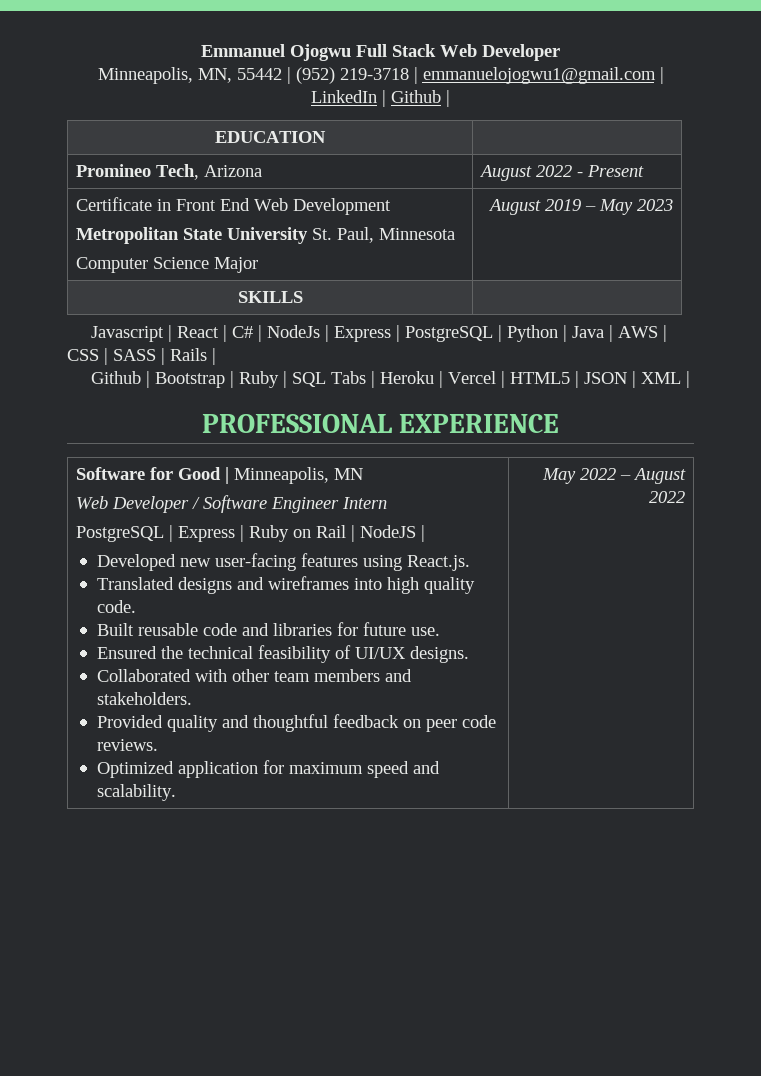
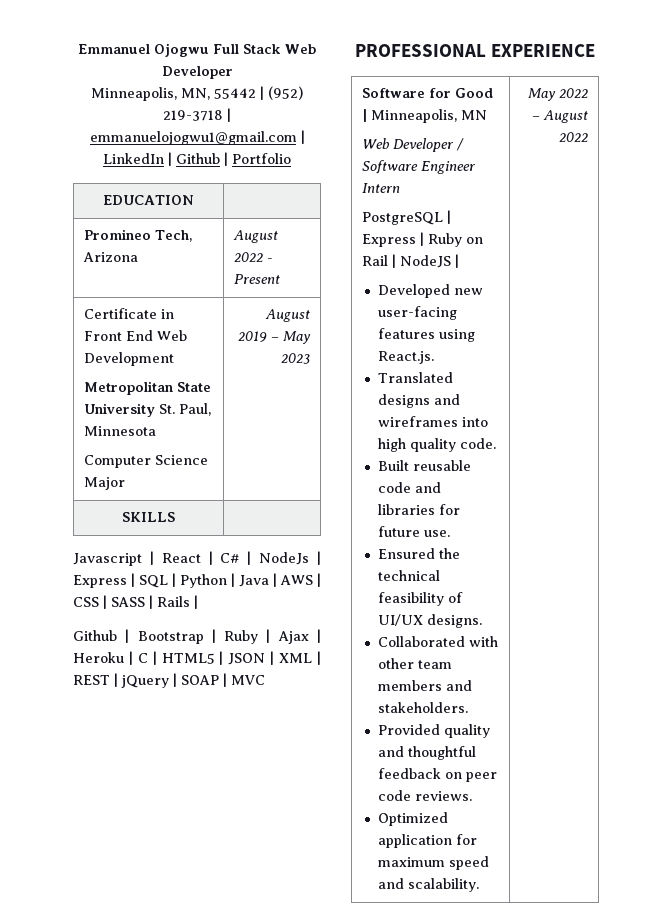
(450, 98) none -> [232,153,291,164] Portfolio
[405,326,494,342] PostgreSQL -> [139,575,168,588] SQL
[292,371,367,387] SQL Tabs -> [277,631,309,644] Ajax
[448,371,497,384] Vercel -> [137,653,148,663] C
(691, 379) none -> [73,673,265,688] REST | jQuery | SOAP | MVC

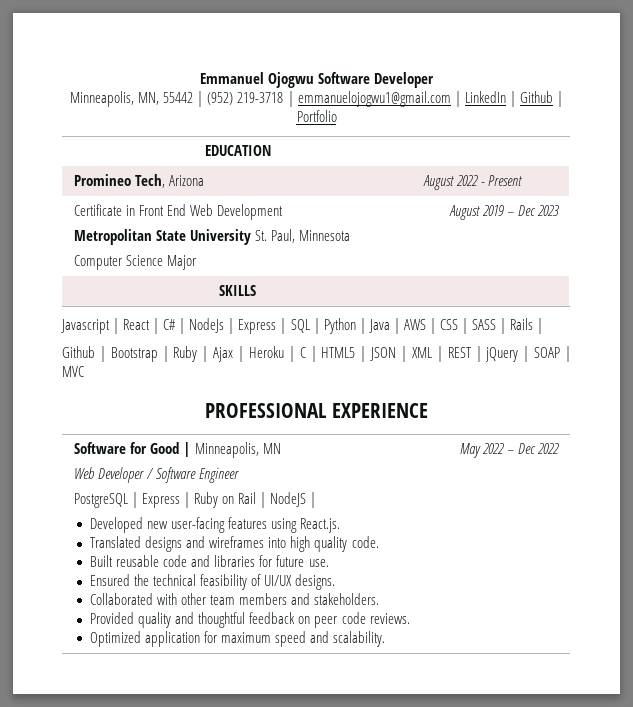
[213,44,316,54] Full Stack Web -> [318,72,371,84] Software
[282,331,311,344] May -> [518,205,537,216] Dec
[362,183,401,193] Intern -> (239, 475) none
[542,110,588,123] August -> [518,443,537,454] Dec

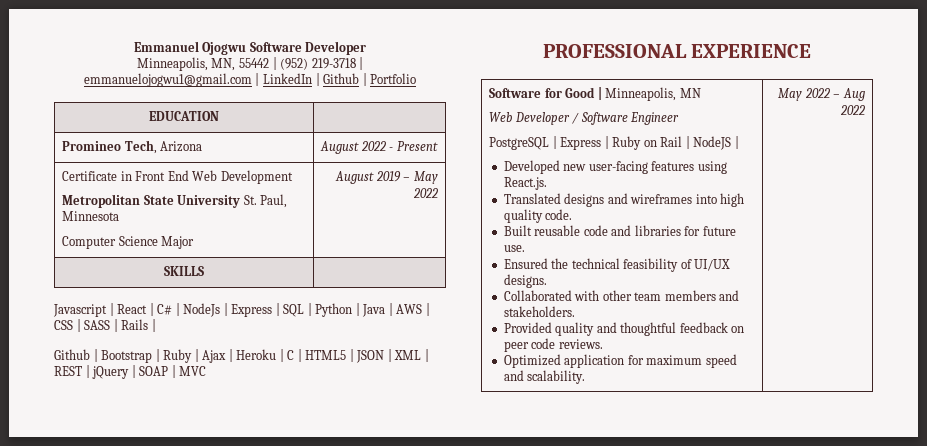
[518,205,560,216] Dec 2023 -> [413,171,438,184] [412,188,438,198] May 2022
[518,443,537,454] Dec -> [842,88,865,101] Aug

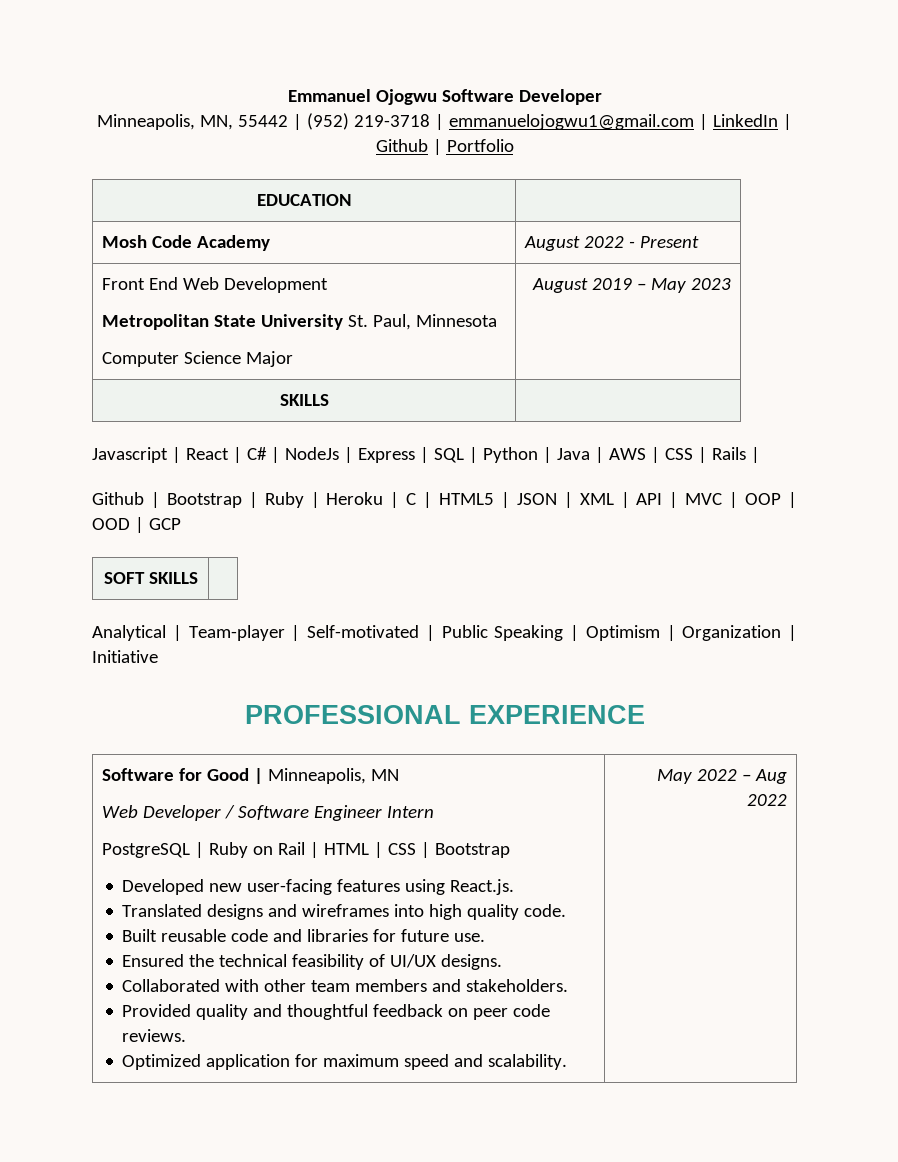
[62,140,203,154] Promineo Tech, Arizona -> [102,235,271,251] Mosh Code Academy
[62,171,132,181] Certificate in -> (700, 242) none
[412,188,438,198] 2022 -> [690,278,731,290] 2023
[84,319,118,332] SASS | -> (707, 455) none
[202,349,233,363] Ajax | -> (320, 500) none
[54,365,207,379] REST | jQuery | SOAP | MVC -> [636,492,798,508] [92,517,181,533] [103,572,198,584] [92,625,797,641] [92,650,158,663] API | MVC | OOP | OOD | GCP // SOFT SKILLS | // Analytical | Team-player | Self-motivated | Public Speaking | Optimism | Organization | Initiative
(680, 118) none -> [387,806,435,818] Intern
[560,136,609,150] Express | -> (205, 850) none
[693,136,739,150] NodeJS | -> [324,842,511,858] HTML | CSS | Bootstrap

